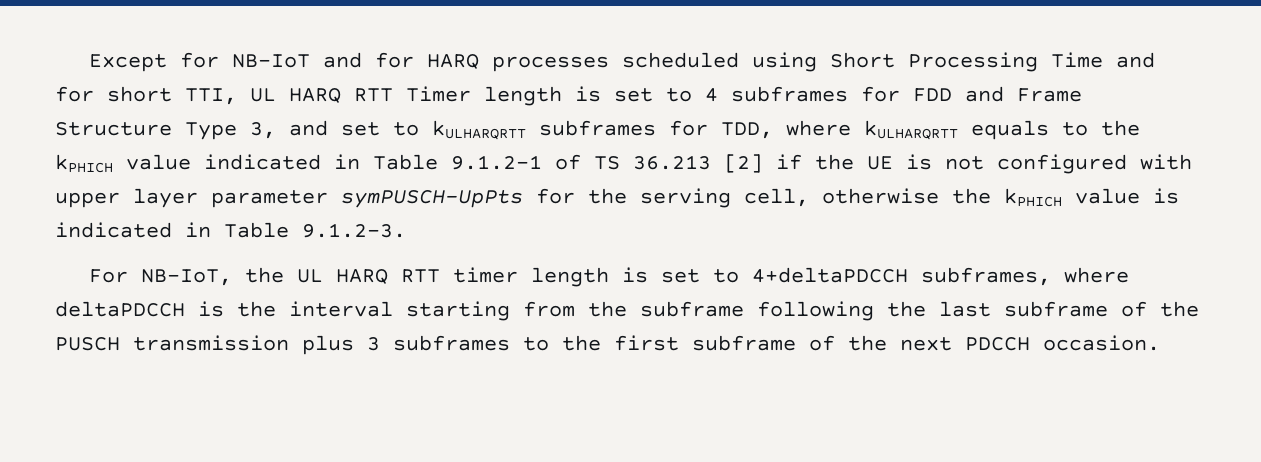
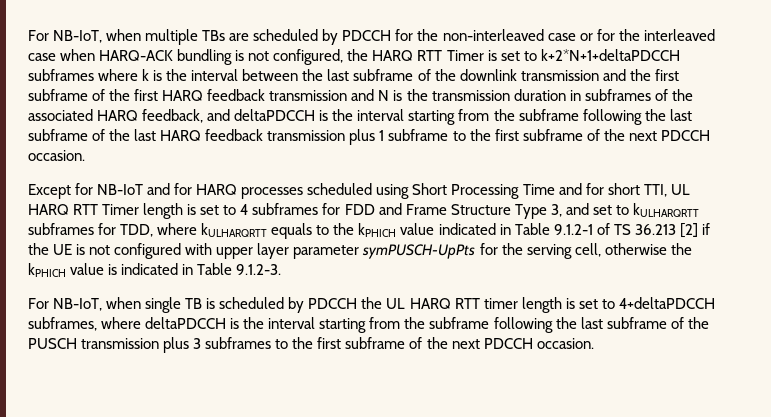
(89, 63) none -> [28,29,715,45] [28,49,680,65] [28,69,679,81] [28,89,693,101] [28,109,692,125] [28,129,710,145] [28,150,85,161] For NB-IoT, when multiple TBs are scheduled by PDCCH for the non-interleaved case or for the interleaved case when HARQ-ACK bundling is not configured, the HARQ RTT Timer is set to k+2*N+1+deltaPDCCH subframes where k is the interval between the last subframe of the downlink transmission and the first subframe of the first HARQ feedback transmission and N is the transmission duration in subframes of the associated HARQ feedback, and deltaPDCCH is the interval starting from the subframe following the last subframe of the last HARQ feedback transmission plus 1 subframe to the first subframe of the next PDCCH occasion. //
(233, 277) none -> [106,297,358,313] when single TB is scheduled by PDCCH

